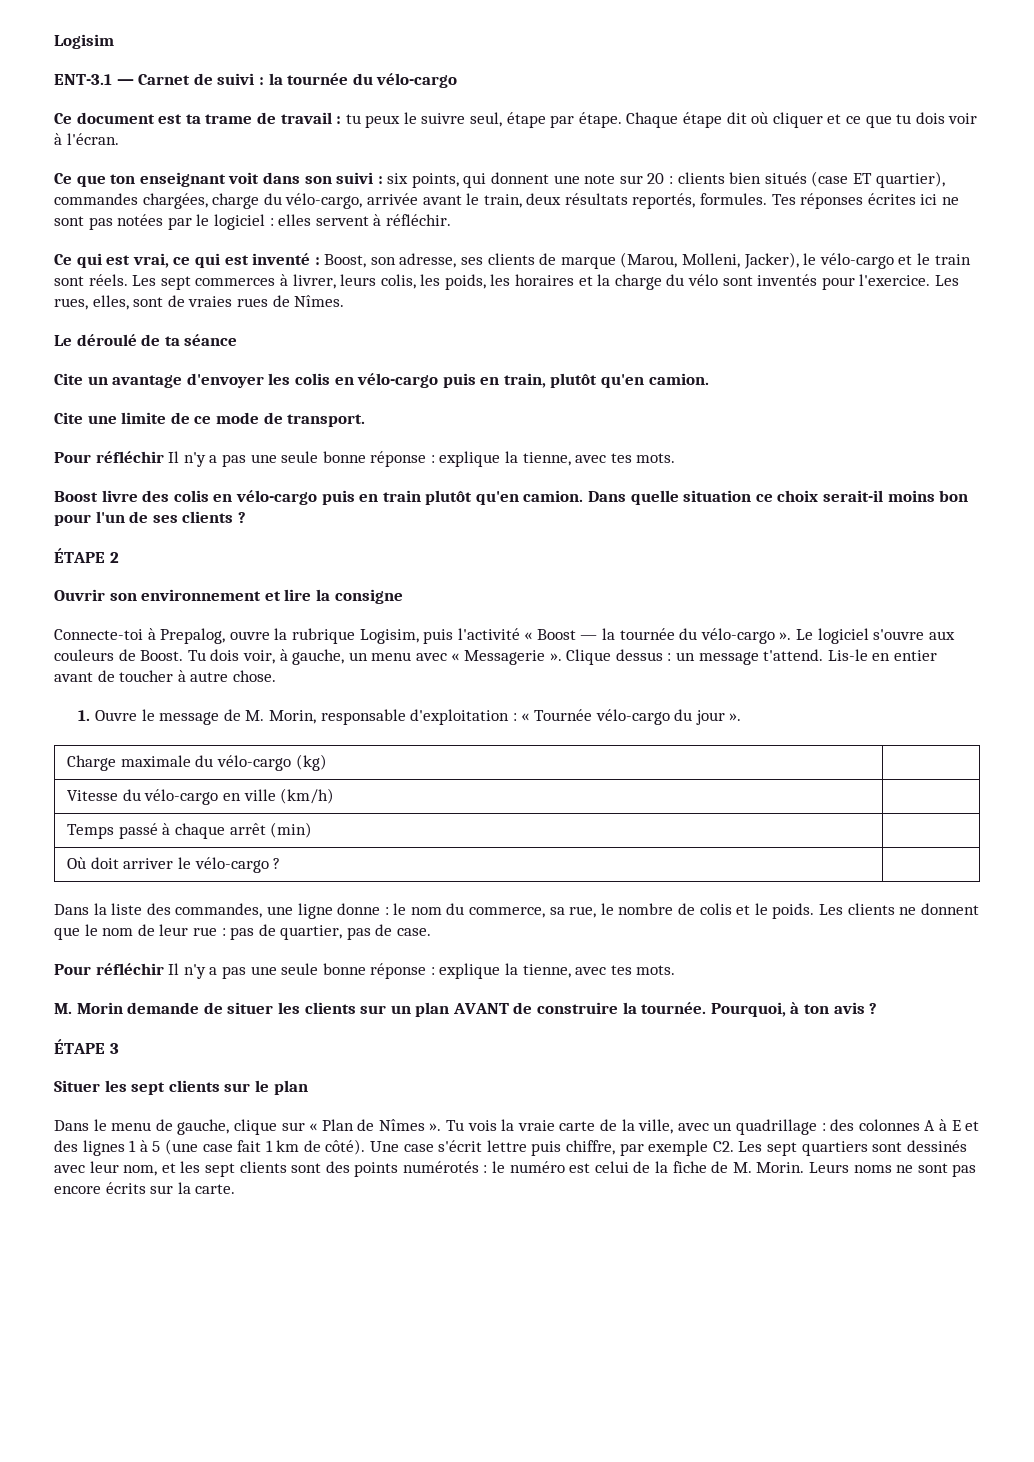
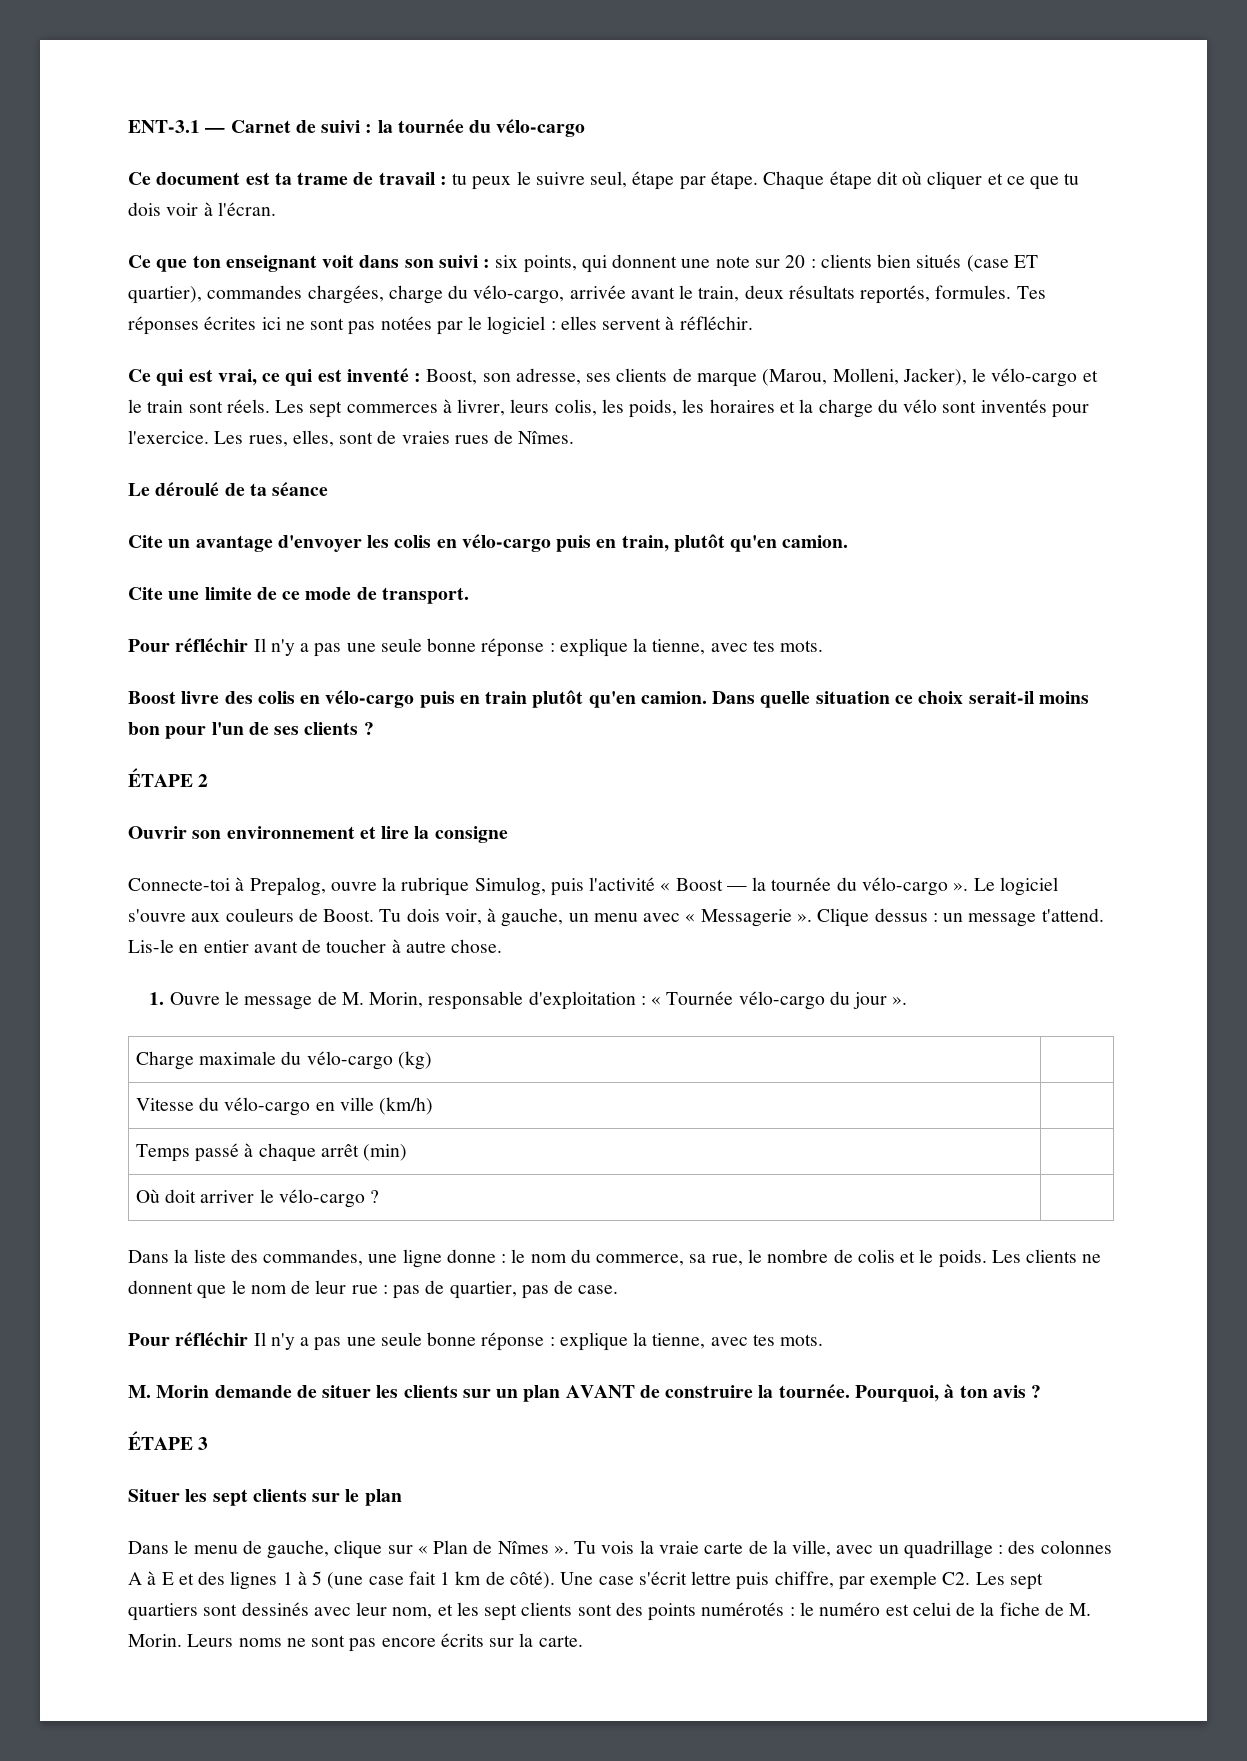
[54,34,114,49] Logisim // -> (128, 126) none
[359,629,419,644] Logisim, -> [474,877,546,896] Simulog,

